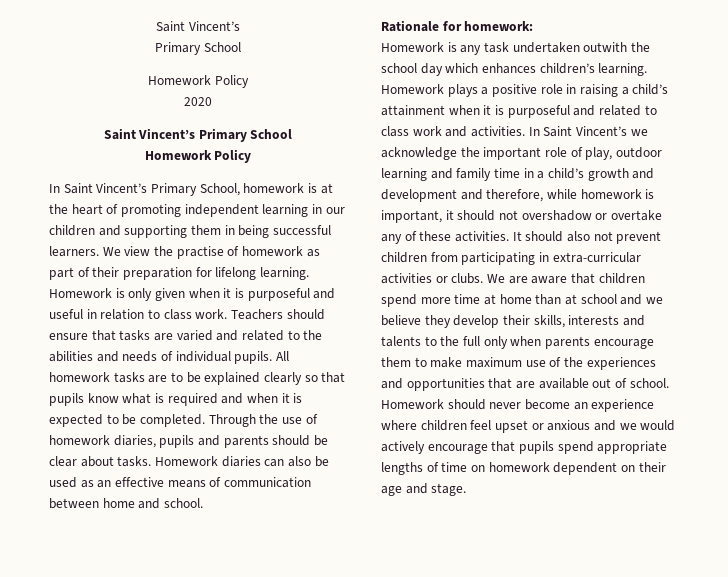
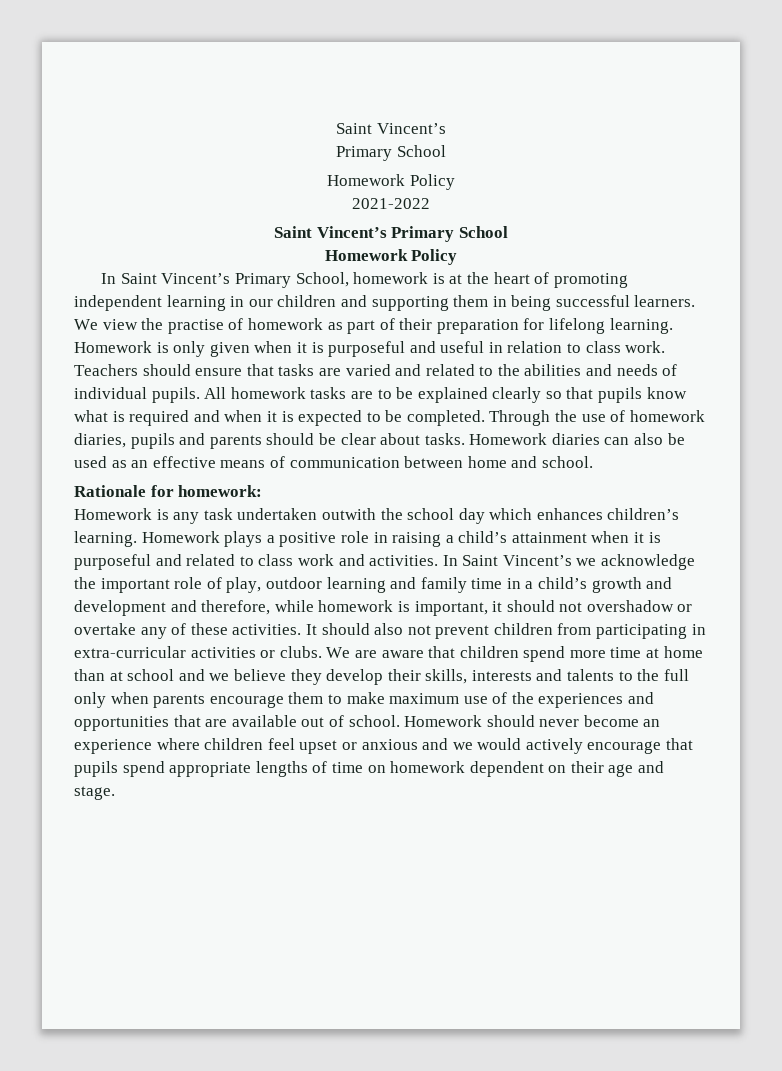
[184,97,212,106] 2020 -> [352,198,430,209] 2021-2022

